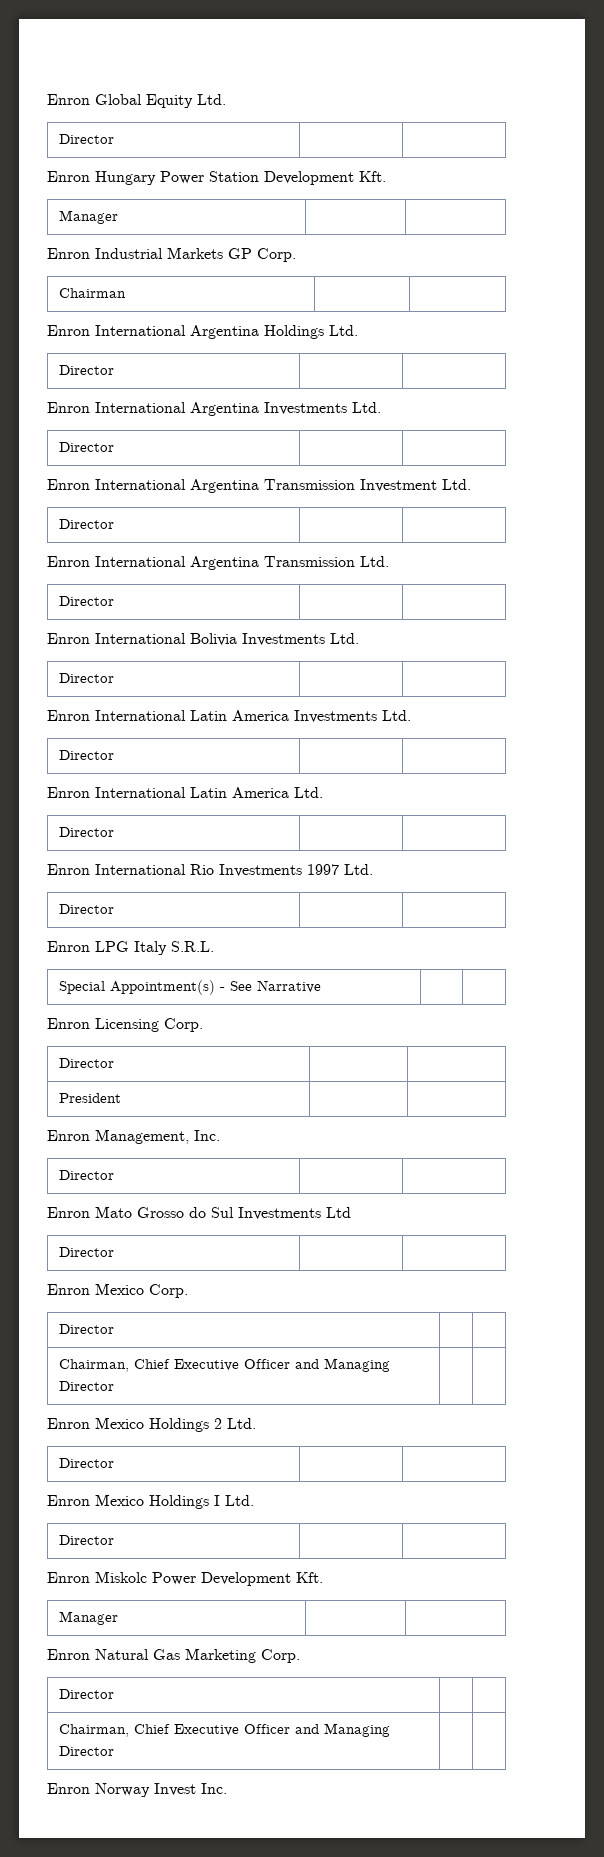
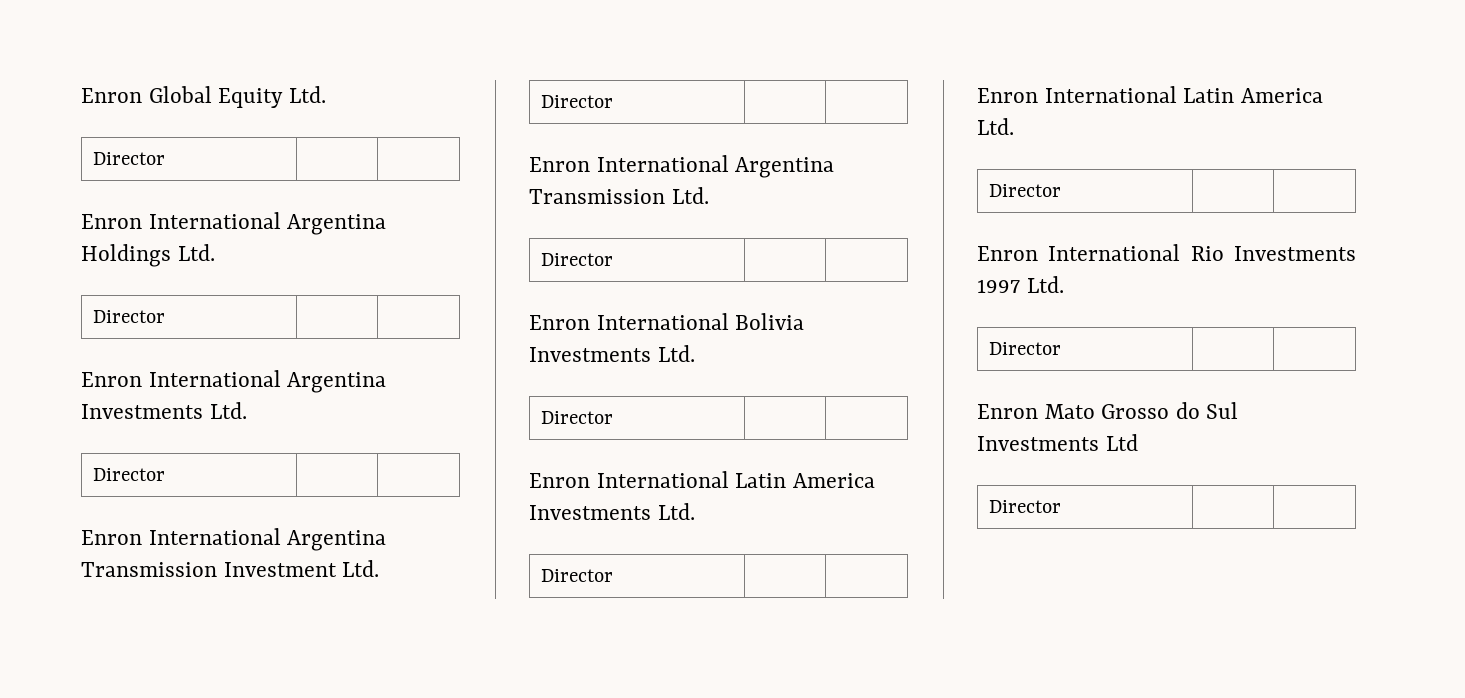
[47,171,386,185] [59,210,119,224] [47,247,296,262] [59,288,127,298] // Enron Hungary Power Station Development Kft. // Manager | | // Enron Industrial Markets GP Corp. // Chairman | | -> (166, 158) none
[47,941,214,955] [59,980,322,995] [47,1018,203,1032] [59,1058,115,1068] [59,1093,122,1103] [47,1129,220,1144] [59,1170,115,1180] // Enron LPG Italy S.R.L. // Special Appointment(s) - See Narrative | | // Enron Licensing Corp. // Director | | // President | | // Enron Management, Inc. // Director | | -> (1062, 348) none
[47,1283,188,1298] [59,1324,115,1334] [59,1358,391,1372] [59,1381,115,1391] [47,1417,256,1432] [59,1458,115,1468] [47,1494,254,1509] [59,1535,115,1545] [47,1571,323,1586] [59,1611,119,1625] [47,1648,300,1663] [59,1689,115,1699] [59,1723,391,1737] [59,1746,115,1756] [47,1783,227,1797] // Enron Mexico Corp. // Director | | // Chairman, Chief Executive Officer and Managing Director | | // Enron Mexico Holdings 2 Ltd. // Director | | // Enron Mexico Holdings I Ltd. // Director | | // Enron Miskolc Power Development Kft. // Manager | | // Enron Natural Gas Marketing Corp. // Director | | // Chairman, Chief Executive Officer and Managing Director | | // Enron Norway Invest Inc. -> (1062, 506) none

